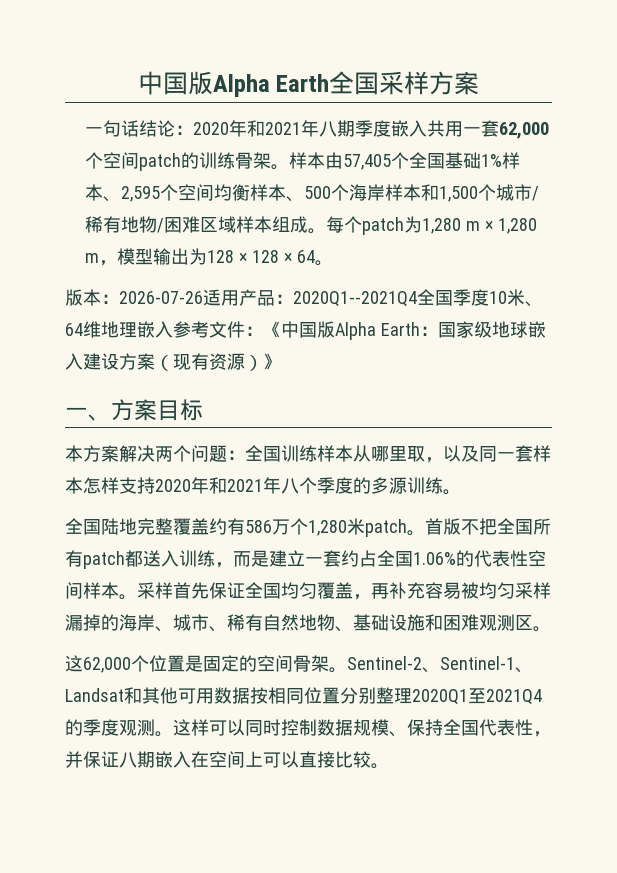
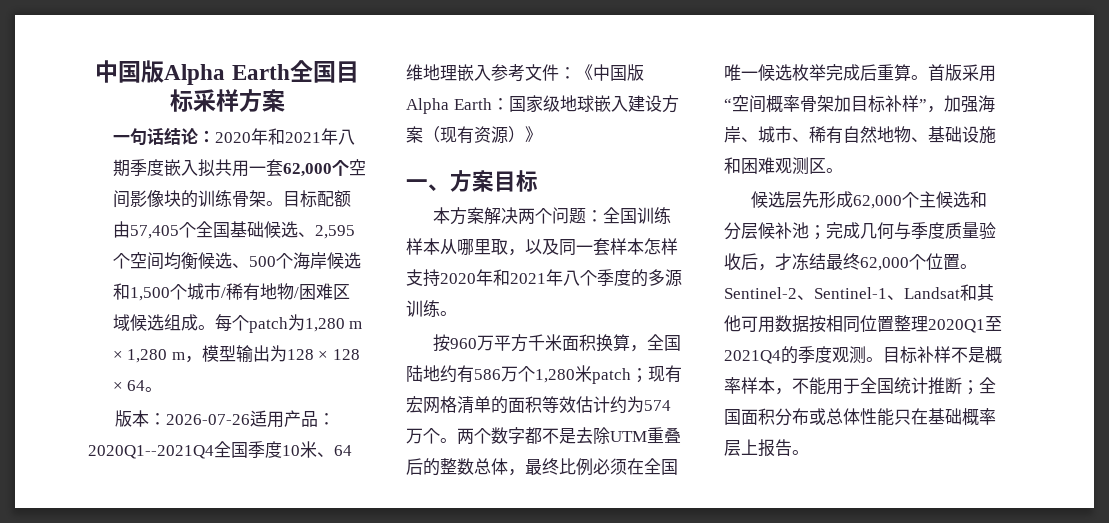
(380, 83) none -> [335,61,359,83] [169,89,193,112] 目标
(428, 128) none -> [197,159,215,177] 拟
[139,153,182,171] patch -> [129,190,181,207] 影像块
[289,152,326,169] 样本 -> [282,190,351,208] 目标配额
[481,152,521,169] [85,184,104,201] 1%样本 -> [263,221,298,238] 候选
[250,184,287,201] 样本 -> [197,252,232,269] 候选
[385,184,422,201] 样本 -> [326,252,361,269] 候选
[236,216,273,233] 样本 -> [129,314,164,331] 候选
[65,518,209,535] 全国陆地完整覆盖 -> [432,334,681,352] [406,365,440,382] 按960万平方千米面积换算，全国陆地
[407,518,551,536] [65,550,546,569] [65,582,551,600] [65,614,119,631] 。首版不把全国所有patch都送入训练，而是建立一套约占全国1.06%的代表性空间样本。采样首先保证全国均匀覆盖，再补充容易被均匀采样漏掉的 -> [631,365,682,383] [406,396,671,414] [406,427,681,444] [406,458,678,476] [724,64,996,82] [724,95,978,113] ；现有宏网格清单的面积等效估计约为574万个。两个数字都不是去除UTM重叠后的整数总体，最终比例必须在全国唯一候选枚举完成后重算。首版采用“空间概率骨架加目标补样”，加强
[65,655,329,673] 这62,000个位置是固定的空间骨架 -> [750,191,987,209] [724,222,996,240] [724,253,960,271] 候选层先形成62,000个主候选和分层候补池；完成几何与季度质量验收后，才冻结最终62,000个位置
[340,687,376,704] 分别 -> (894, 324) none
[173,719,551,737] [65,751,371,768] 这样可以同时控制数据规模、保持全国代表性，并保证八期嵌入在空间上可以直接比较 -> [883,346,1002,364] [724,377,996,395] [724,408,996,426] [724,439,792,457] 目标补样不是概率样本，不能用于全国统计推断；全国面积分布或总体性能只在基础概率层上报告

